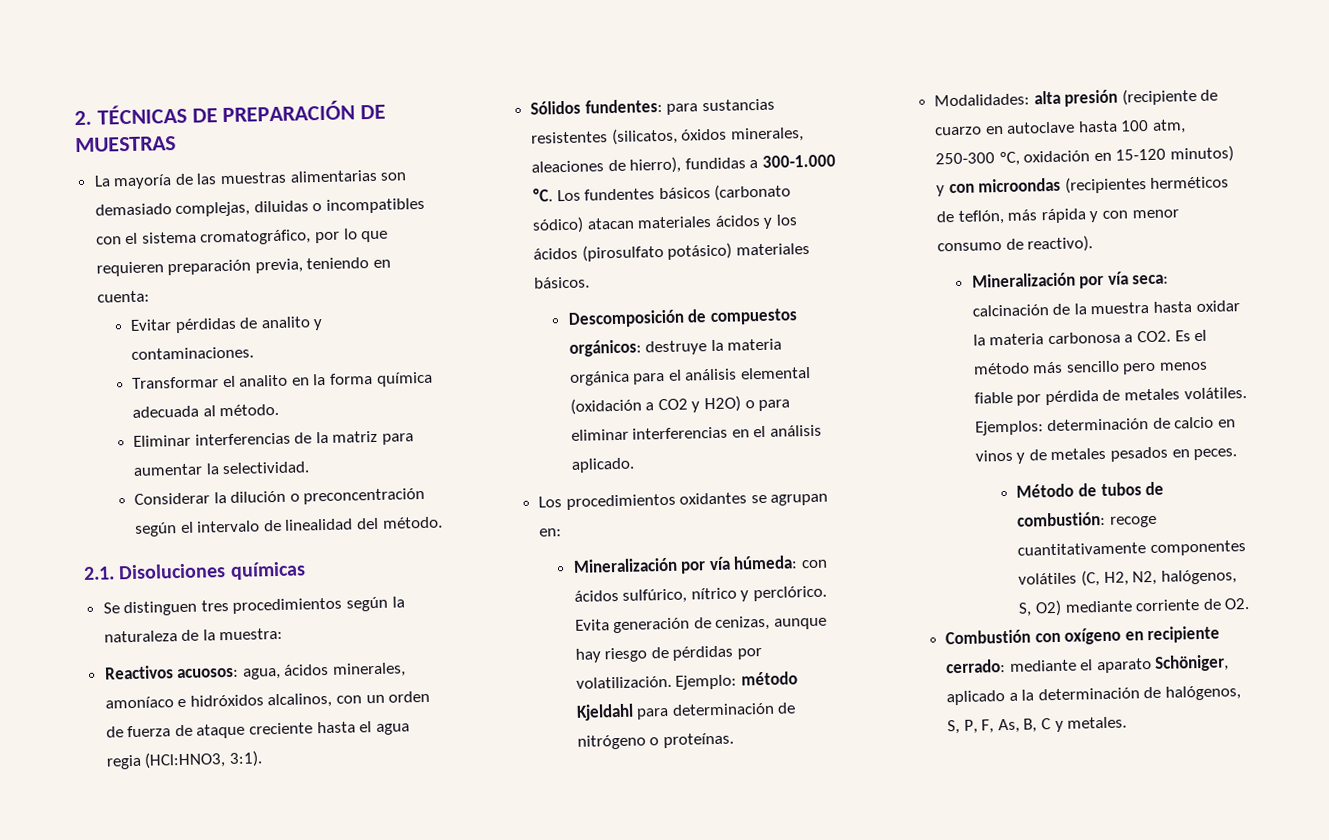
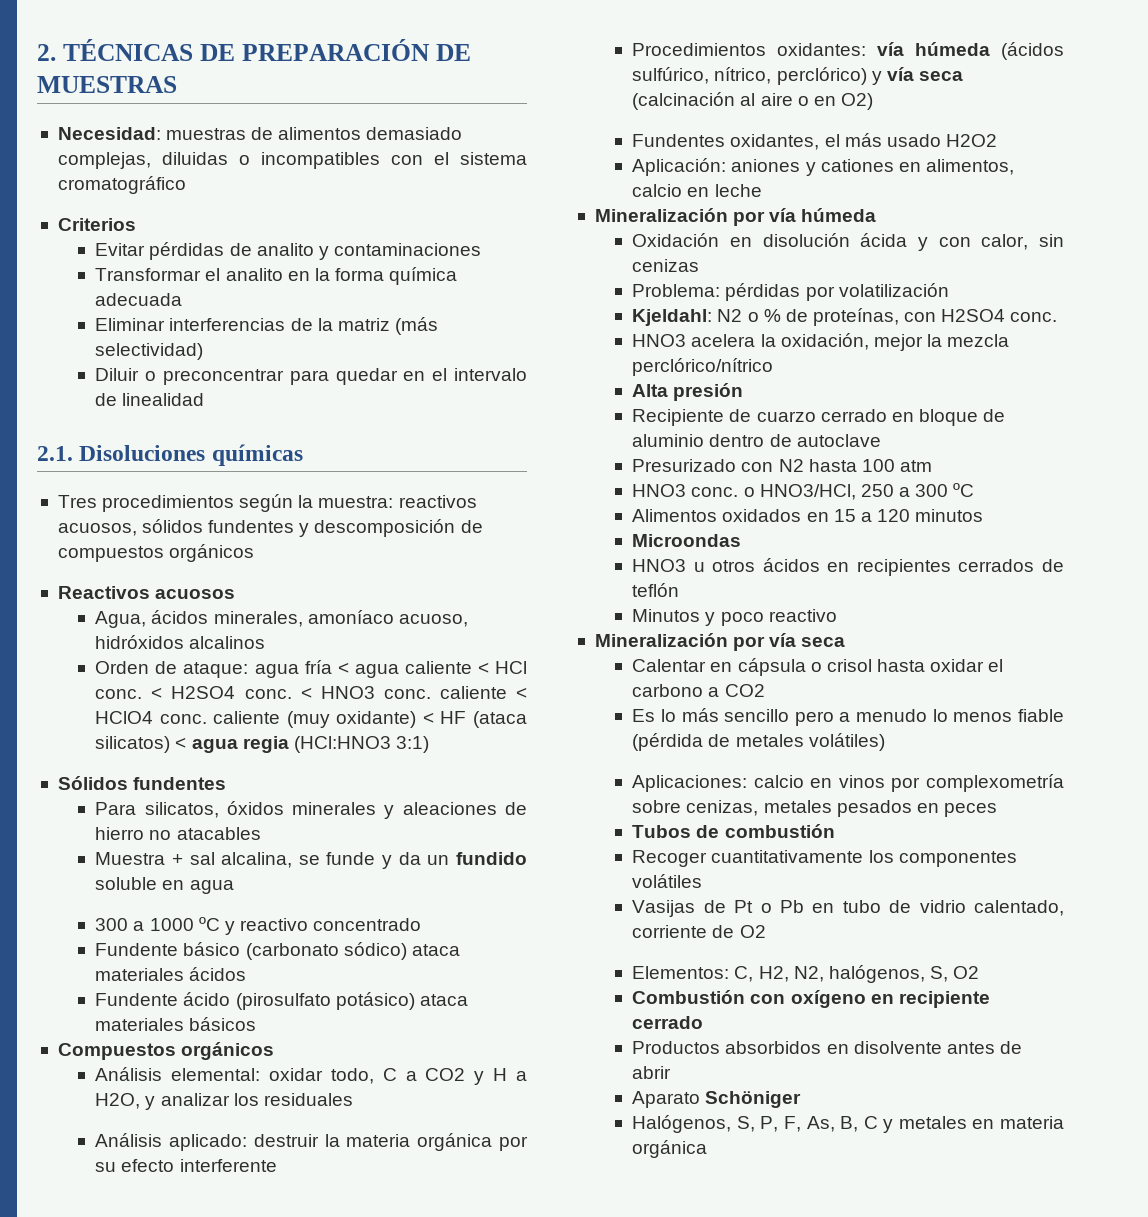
[93,169,408,190] La mayoría de las muestras alimentarias son -> [57,127,362,140] Necesidad: muestras de alimentos
[200,228,389,246] [95,257,392,277] [96,290,150,303] cromatográfico, por lo que requieren preparación previa, teniendo en cuenta: -> [57,176,186,194] [57,218,136,231] cromatográfico // Criterios
[131,346,255,360] contaminaciones. -> [333,243,481,256] contaminaciones
[202,403,280,417] al método. -> (183, 299) none
[382,433,415,445] [133,461,311,476] [134,487,426,505] [135,522,178,537] para aumentar la selectividad. // Considerar la dilución o preconcentración según -> [394,317,438,335] [95,343,204,360] [95,368,426,385] (más selectividad) // Diluir o preconcentrar para quedar en
[356,516,443,530] del método. -> (205, 399) none
[102,596,405,617] [103,627,284,643] Se distinguen tres procedimientos según la naturaleza de la muestra: -> [57,494,477,512] [57,519,483,537] [57,544,255,562] Tres procedimientos según la muestra: reactivos acuosos, sólidos fundentes y descomposición de compuestos orgánicos
[177,667,281,680] acuosos: agua, -> [155,589,236,599] [95,611,147,628] acuosos // Agua,
[177,690,431,709] [105,721,410,739] [105,750,263,770] [530,98,775,115] [531,127,804,146] [531,154,837,174] [532,187,711,202] e hidróxidos alcalinos, con un orden de fuerza de ataque creciente hasta el agua regia (HCl:HNO3, 3:1). // Sólidos fundentes: para sustancias resistentes (silicatos, óxidos minerales, aleaciones de hierro), fundidas a 300-1.000 ºC. Los fundentes básicos -> [398,614,468,627] [95,635,266,649] [95,660,527,678] [95,686,527,699] [95,711,527,728] [95,736,429,753] [57,776,227,790] [95,801,527,819] [95,827,261,840] [95,852,528,869] [95,877,234,894] [95,917,422,935] [95,942,241,956] acuoso, hidróxidos alcalinos // Orden de ataque: agua fría < agua caliente < HCl conc. < H2SO4 conc. < HNO3 conc. caliente < HClO4 conc. caliente (muy oxidante) < HF (ataca silicatos) < agua regia (HCl:HNO3 3:1) // Sólidos fundentes // Para silicatos, óxidos minerales y aleaciones de hierro no atacables // Muestra + sal alcalina, se funde y da un fundido soluble en agua // 300 a 1000 ºC y reactivo concentrado // Fundente básico
[586,217,635,230] atacan -> [411,944,460,956] ataca
[763,214,799,229] [533,242,810,262] [534,276,591,289] [567,308,798,328] [568,338,783,357] [568,366,811,386] [569,395,791,415] [570,424,822,441] [570,457,635,473] [538,492,829,511] [539,528,563,537] [572,555,828,574] [573,585,827,604] [574,615,827,634] [574,645,762,663] [575,671,798,690] [575,702,797,721] [576,732,734,750] [934,90,1061,107] y los ácidos (pirosulfato potásico) materiales básicos. // Descomposición de compuestos orgánicos: destruye la materia orgánica para el análisis elemental (oxidación a CO2 y H2O) o para eliminar interferencias en el análisis aplicado. // Los procedimientos oxidantes se agrupan en: // Mineralización por vía húmeda: con ácidos sulfúrico, nítrico y perclórico. Evita generación de cenizas, aunque hay riesgo de pérdidas por volatilización. Ejemplo: método Kjeldahl para determinación de nitrógeno o proteínas. // Modalidades: alta -> [95,992,468,1010] [95,1017,257,1031] [57,1042,275,1060] [95,1067,527,1085] [95,1093,353,1110] [95,1133,528,1151] [95,1159,277,1172] [632,42,1064,60] [632,67,963,85] [632,92,873,110] [632,133,997,150] [632,158,1014,176] [632,184,762,197] [594,208,877,226] [632,233,1064,251] [632,259,700,272] [632,283,949,301] [632,308,1058,326] [632,333,1010,351] [632,358,774,376] [632,384,669,397] // Fundente ácido (pirosulfato potásico) ataca materiales básicos // Compuestos orgánicos // Análisis elemental: oxidar todo, C a CO2 y H a H2O, y analizar los residuales // Análisis aplicado: destruir la materia orgánica por su efecto interferente // Procedimientos oxidantes: vía húmeda (ácidos sulfúrico, nítrico, perclórico) y vía seca (calcinación al aire o en O2) // Fundentes oxidantes, el más usado H2O2 // Aplicación: aniones y cationes en alimentos, calcio en leche // Mineralización por vía húmeda // Oxidación en disolución ácida y con calor, sin cenizas // Problema: pérdidas por volatilización // Kjeldahl: N2 o % de proteínas, con H2SO4 conc. // HNO3 acelera la oxidación, mejor la mezcla perclórico/nítrico // Alta
[1121,87,1197,106] (recipiente -> [632,409,725,426] // Recipiente
[985,119,1187,135] [935,145,1235,167] [936,176,1230,197] [936,208,1179,225] [937,235,1094,253] [971,271,1170,289] [971,300,1240,317] [972,329,1208,346] [972,360,1208,375] [973,387,1247,406] [974,416,1236,436] [974,446,1238,464] [1016,481,1165,498] [1017,511,1157,528] [1017,540,1246,557] [1018,569,1237,587] [1018,597,1251,617] en autoclave hasta 100 atm, 250-300 ºC, oxidación en 15-120 minutos) y con microondas (recipientes herméticos de teflón, más rápida y con menor consumo de reactivo). // Mineralización por vía seca: calcinación de la muestra hasta oxidar la materia carbonosa a CO2. Es el método más sencillo pero menos fiable por pérdida de metales volátiles. Ejemplos: determinación de calcio en vinos y de metales pesados en peces. // Método de tubos de combustión: recoge cuantitativamente componentes volátiles (C, H2, N2, halógenos, S, O2) mediante corriente de O2. -> [820,409,1006,426] [632,434,881,447] [632,459,932,472] [632,483,975,500] [632,509,984,522] [632,534,742,547] [632,558,1064,576] [632,583,680,597] [632,609,837,626] [594,633,846,651] [632,658,1004,676] [632,684,765,697] [632,708,1064,726] [632,733,885,751] [632,774,1064,792] [632,800,997,817] [632,824,835,838] [632,850,1017,867] [632,874,703,888] [632,900,1064,917] [632,925,766,938] [632,965,980,983] cerrado en bloque de aluminio dentro de autoclave // Presurizado con N2 hasta 100 atm // HNO3 conc. o HNO3/HCl, 250 a 300 ºC // Alimentos oxidados en 15 a 120 minutos // Microondas // HNO3 u otros ácidos en recipientes cerrados de teflón // Minutos y poco reactivo // Mineralización por vía seca // Calentar en cápsula o crisol hasta oxidar el carbono a CO2 // Es lo más sencillo pero a menudo lo menos fiable (pérdida de metales volátiles) // Aplicaciones: calcio en vinos por complexometría sobre cenizas, metales pesados en peces // Tubos de combustión // Recoger cuantitativamente los componentes volátiles // Vasijas de Pt o Pb en tubo de vidrio calentado, corriente de O2 // Elementos: C, H2, N2, halógenos, S, O2
[946,654,1230,674] [946,685,1242,706] cerrado: mediante el aparato Schöniger, aplicado a la determinación de halógenos, -> [632,1016,704,1029] [632,1041,1022,1054] [632,1066,672,1079] [632,1091,802,1108] [632,1115,732,1133] cerrado // Productos absorbidos en disolvente antes de abrir // Aparato Schöniger // Halógenos,
[1067,716,1128,729] metales. -> [898,1116,1064,1129] [632,1140,708,1158] metales en materia orgánica

